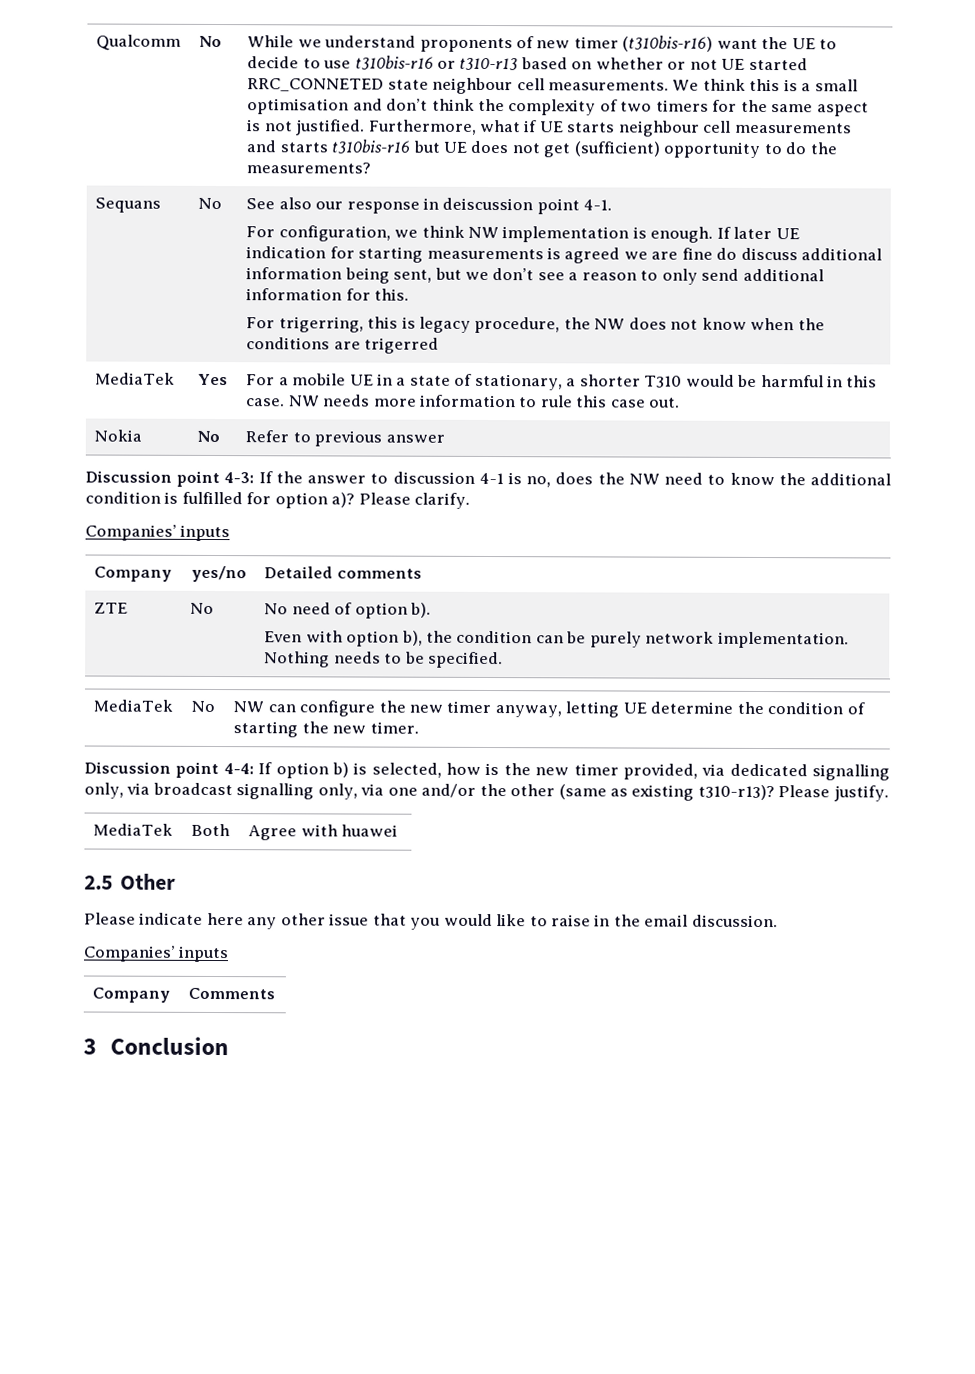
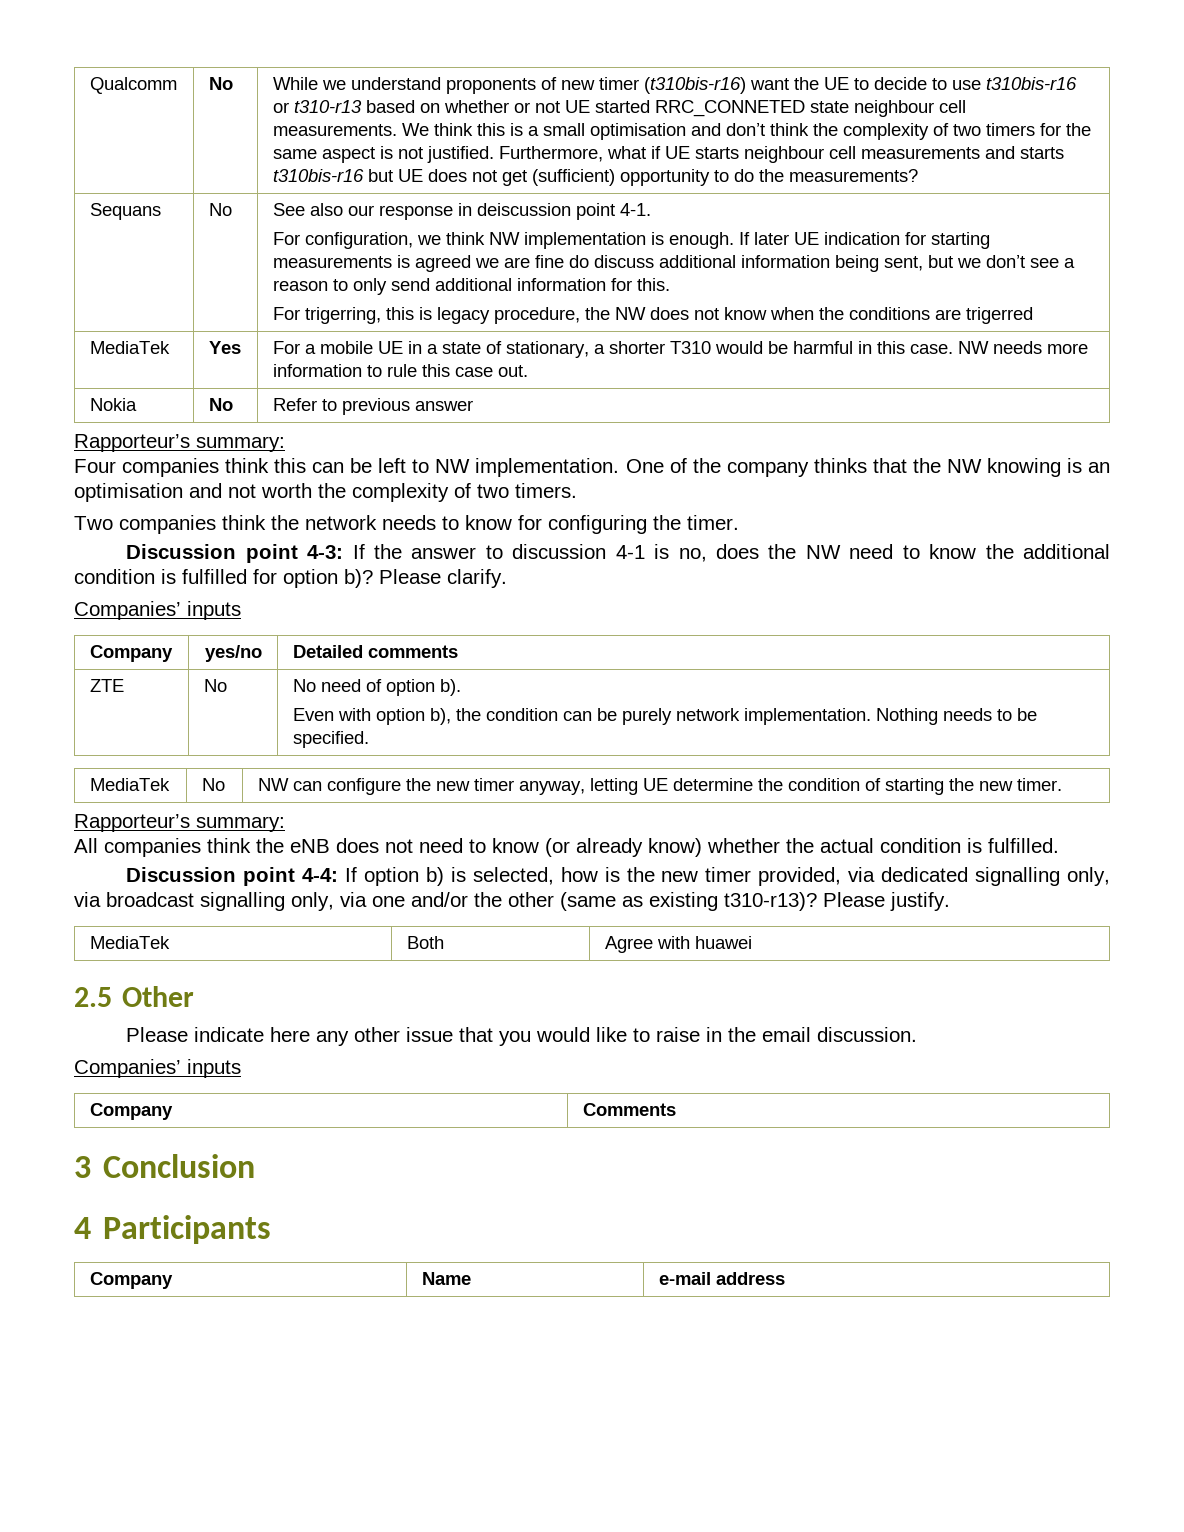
(445, 438) none -> [74,434,285,452] [74,458,1110,477] [74,483,577,502] [74,515,739,534] // Rapporteur’s summary: // Four companies think this can be left to NW implementation. One of the company thinks that the NW knowing is an optimisation and not worth the complexity of two timers. // Two companies think the network needs to know for configuring the timer.
[331,492,356,508] a)? -> [344,569,373,588] b)?
(419, 727) none -> [74,814,285,832] [74,838,1059,857] // Rapporteur’s summary: // All companies think the eNB does not need to know (or already know) whether the actual condition is fulfilled.
(229, 1046) none -> [74,1215,271,1244] [89,1272,173,1289] [421,1272,471,1285] [658,1272,785,1285] // 4 Participants // Company | Name | e-mail address

